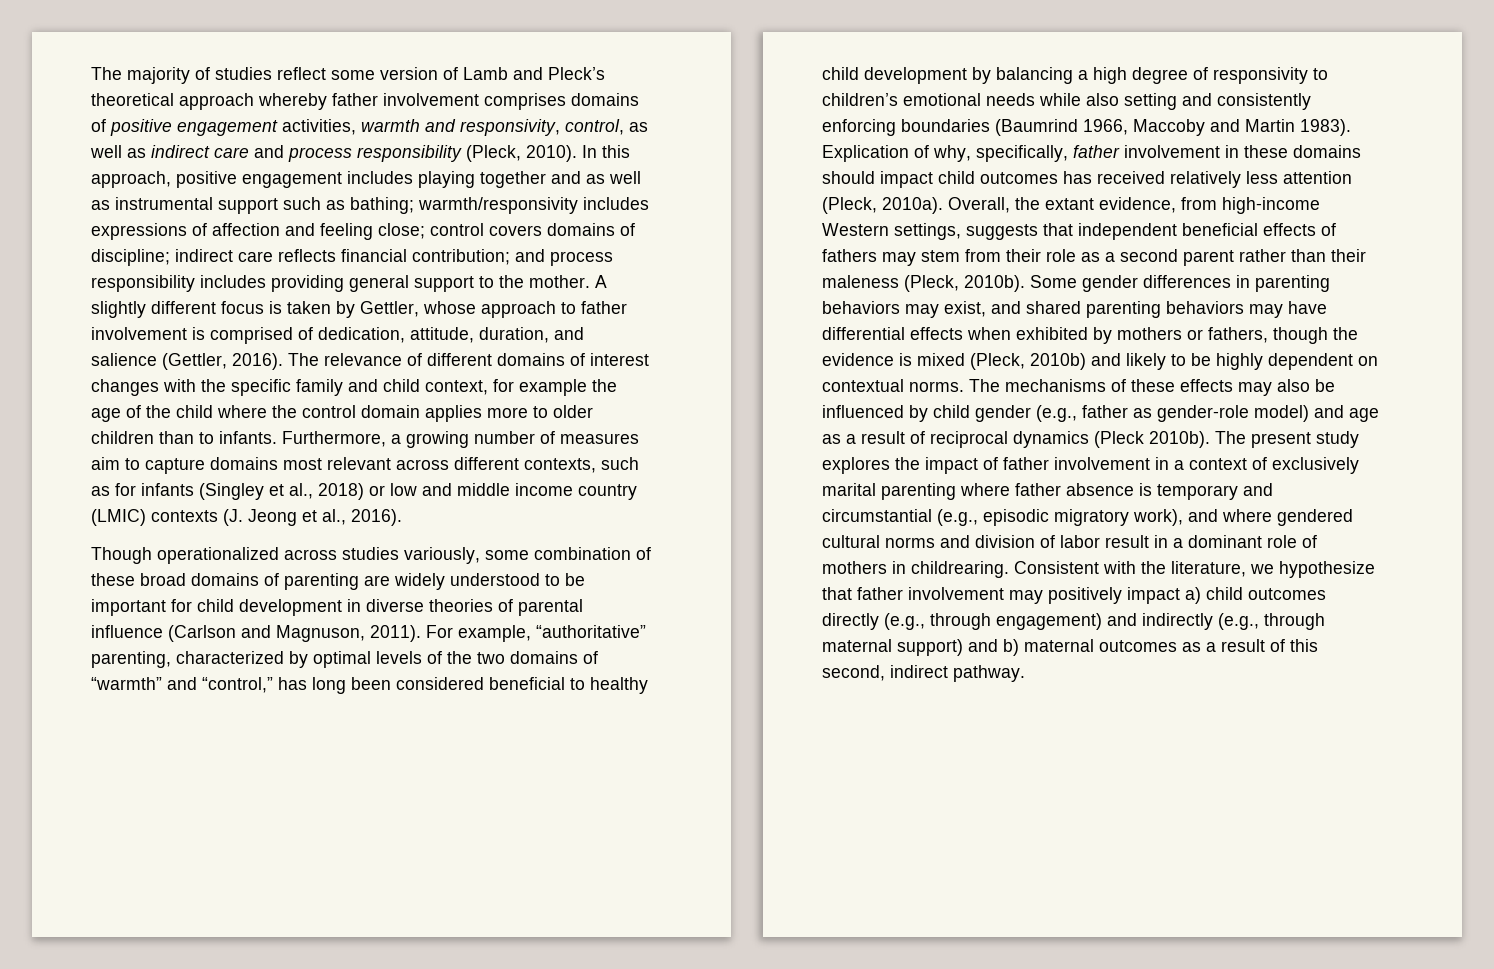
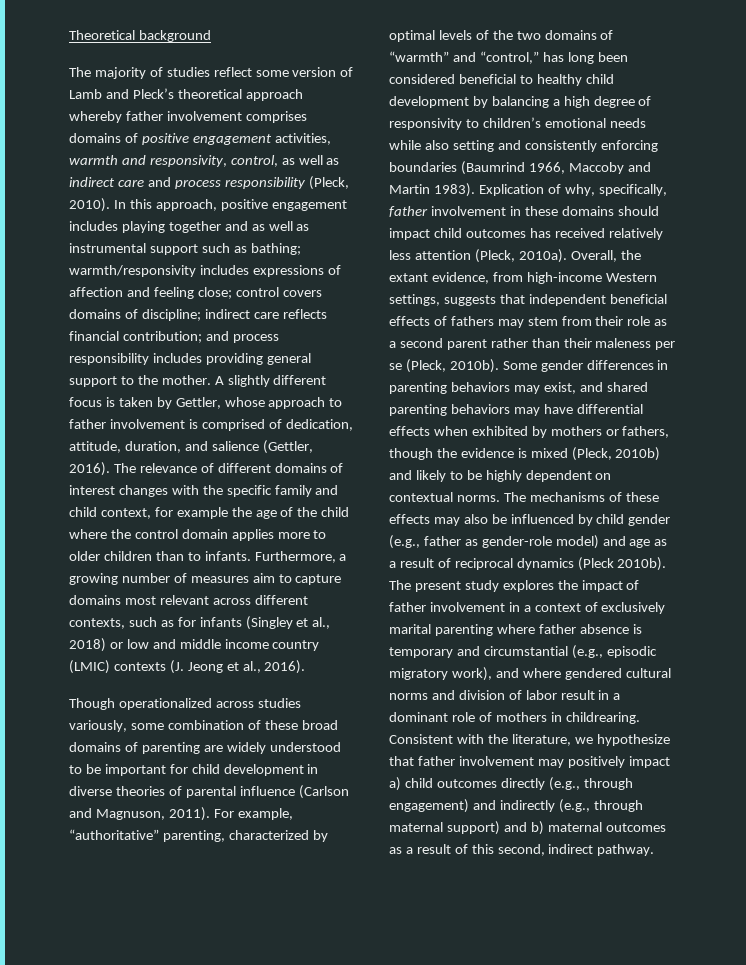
(91, 73) none -> [69,30,211,42] Theoretical background //
(899, 281) none -> [655,341,676,350] [389,363,402,370] per se

